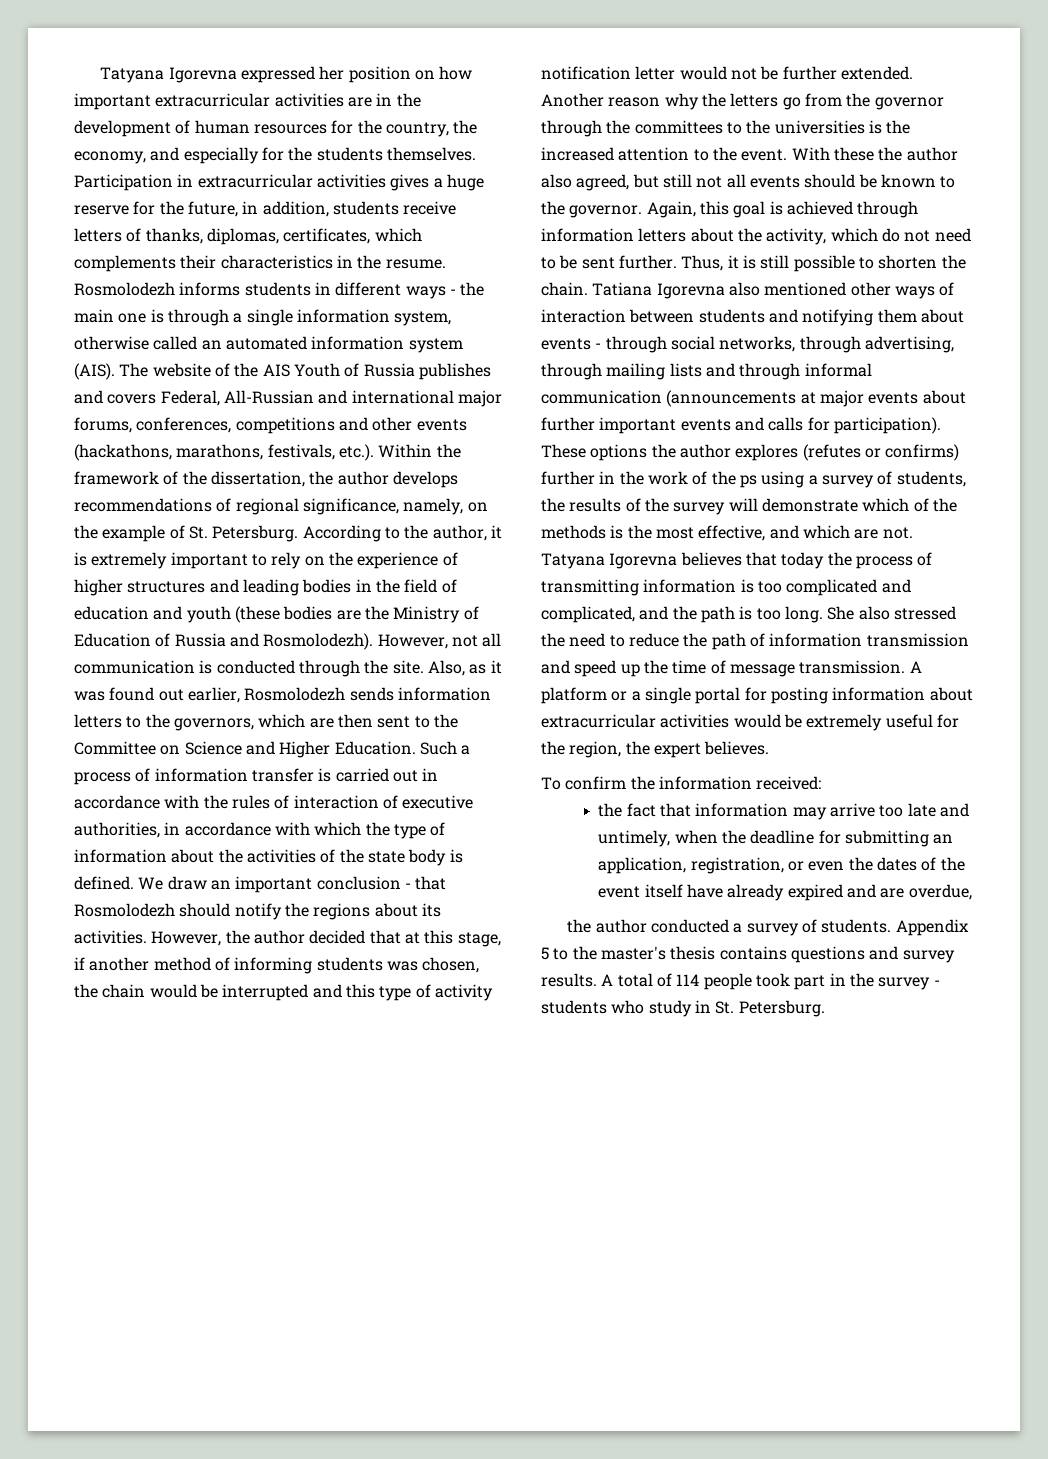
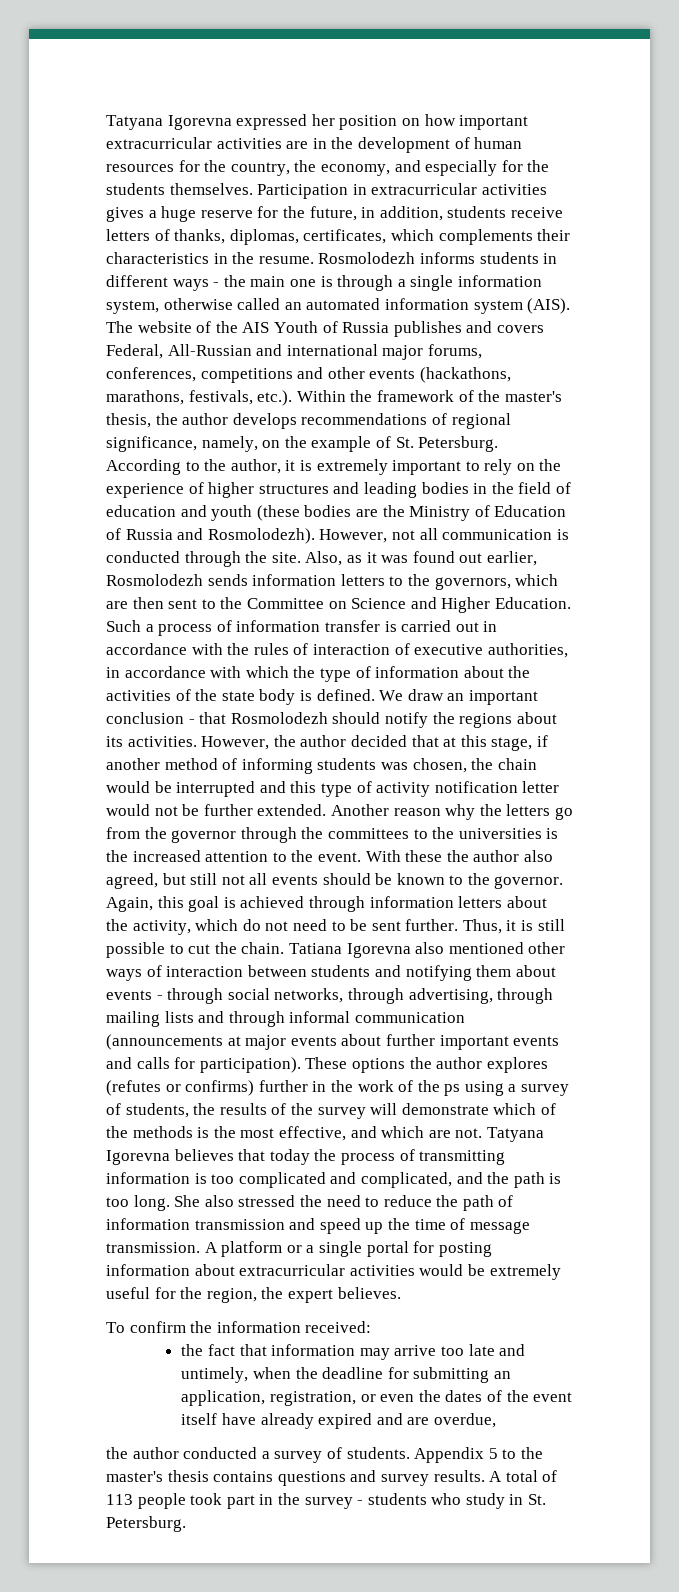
[210,471,305,487] dissertation, -> [504,391,562,402] [106,413,151,428] master's thesis,
[878,255,938,269] shorten -> [188,944,211,954] cut
[676,974,700,986] 114 -> [106,1494,133,1505] 113

